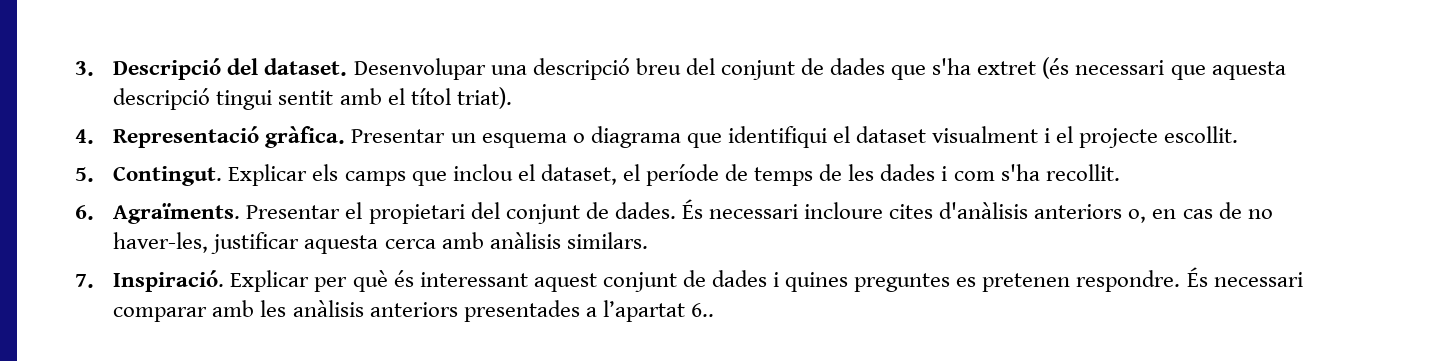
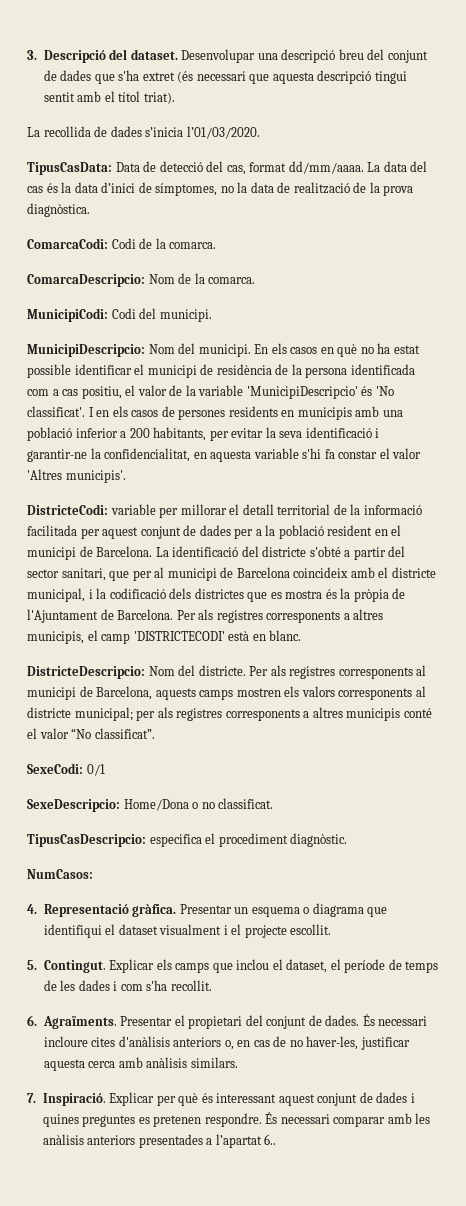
(512, 98) none -> [27,126,260,139] [27,161,428,175] [27,182,414,196] [27,203,90,217] [27,238,217,249] [27,273,256,287] [27,308,212,322] [27,343,420,357] [27,364,415,378] [27,385,394,399] [27,406,403,420] [27,427,380,441] [27,448,422,462] [27,469,126,483] [27,504,422,518] [27,525,402,539] [27,546,406,560] [27,567,436,581] [27,588,406,602] [27,609,384,623] [27,630,302,644] [27,665,427,679] [27,686,426,700] [27,707,432,721] [27,728,155,739] [27,763,105,776] [27,798,274,812] [27,833,348,847] [27,869,93,879] // La recollida de dades s’inicia l’01/03/2020. // TipusCasData: Data de detecció del cas, format dd/mm/aaaa. La data del cas és la data d’inici de símptomes, no la data de realització de la prova diagnòstica. // ComarcaCodi: Codi de la comarca. // ComarcaDescripcio: Nom de la comarca. // MunicipiCodi: Codi del municipi. // MunicipiDescripcio: Nom del municipi. En els casos en què no ha estat possible identificar el municipi de residència de la persona identificada com a cas positiu, el valor de la variable 'MunicipiDescripcio' és 'No classificat'. I en els casos de persones residents en municipis amb una població inferior a 200 habitants, per evitar la seva identificació i garantir-ne la confidencialitat, en aquesta variable s'hi fa constar el valor 'Altres municipis'. // DistricteCodi: variable per millorar el detall territorial de la informació facilitada per aquest conjunt de dades per a la població resident en el municipi de Barcelona. La identificació del districte s'obté a partir del sector sanitari, que per al municipi de Barcelona coincideix amb el districte municipal, i la codificació dels districtes que es mostra és la pròpia de l'Ajuntament de Barcelona. Per als registres corresponents a altres municipis, el camp 'DISTRICTECODI' està en blanc. // DistricteDescripcio: Nom del districte. Per als registres corresponents al municipi de Barcelona, aquests camps mostren els valors corresponents al districte municipal; per als registres corresponents a altres municipis conté el valor “No classificat”. // SexeCodi: 0/1 // SexeDescripcio: Home/Dona o no classificat. // TipusCasDescripcio: especifica el procediment diagnòstic. // NumCasos:

